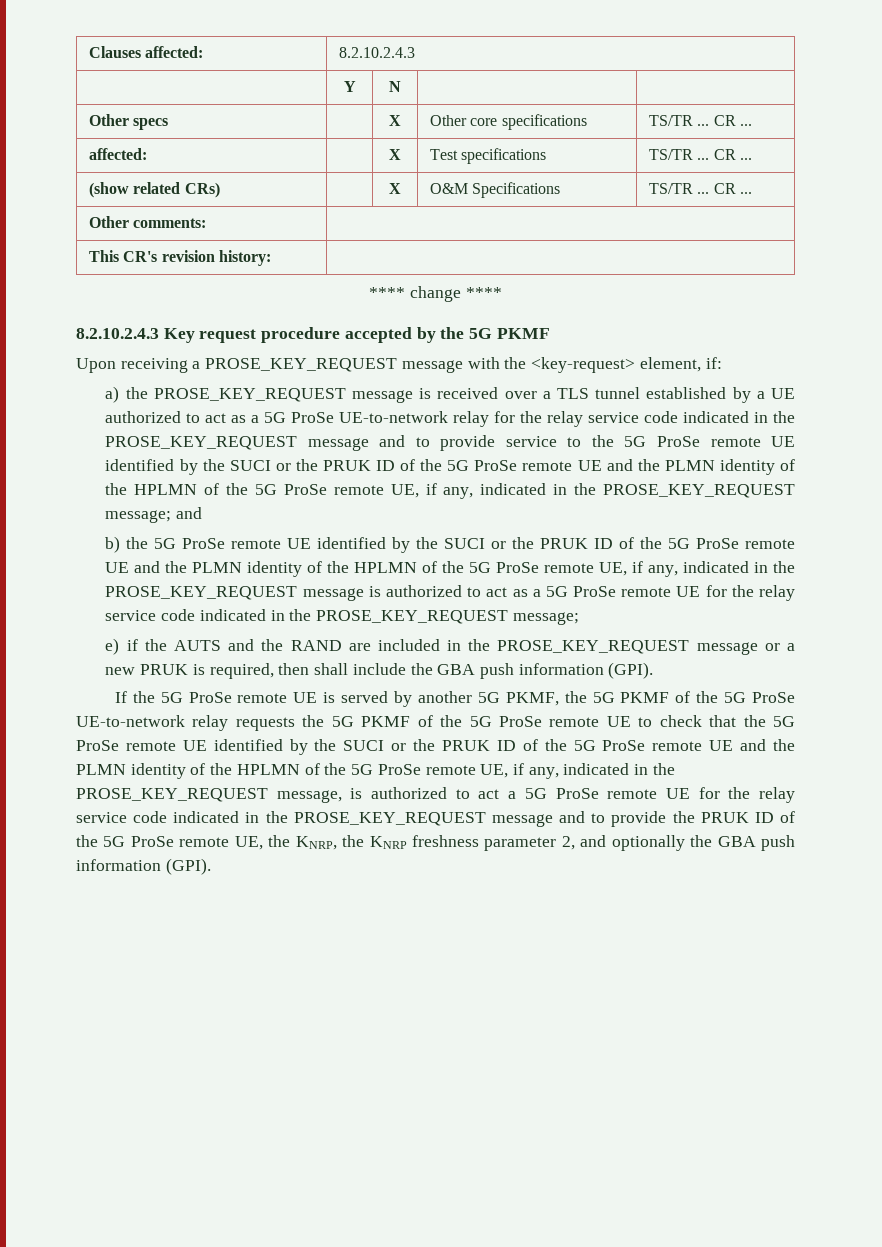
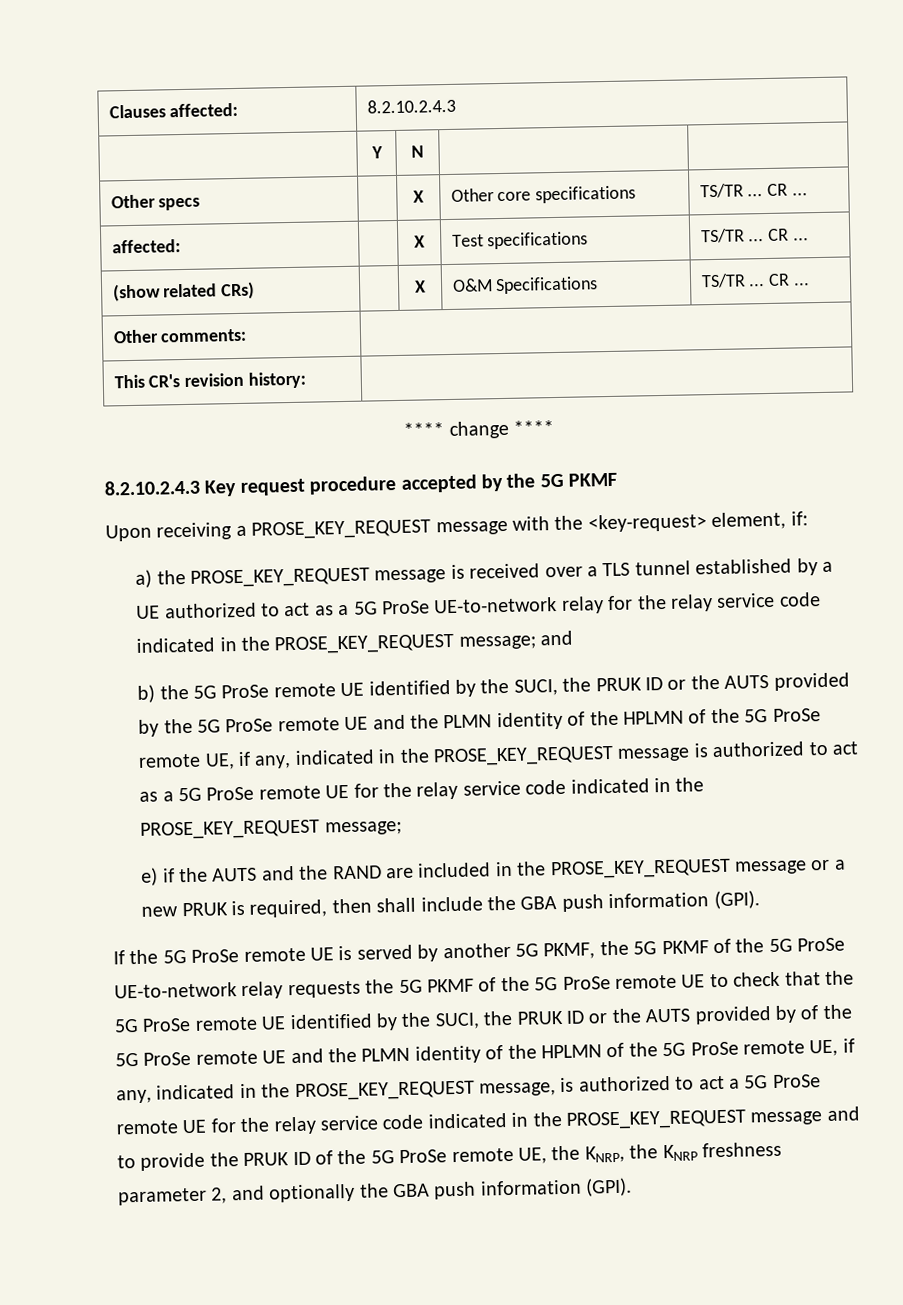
[307,435,796,451] [105,459,795,475] [105,483,795,499] message and to provide service to the 5G ProSe remote UE identified by the SUCI or the PRUK ID of the 5G ProSe remote UE and the PLMN identity of the HPLMN of the 5G ProSe remote UE, if any, indicated in the PROSE_KEY_REQUEST -> (455, 644) none
[444,537,635,549] SUCI or the PRUK ID of -> [513,672,850,696] [138,719,160,737] SUCI, the PRUK ID or the AUTS provided by
[343,739,516,751] SUCI or the PRUK ID -> [434,1005,797,1030] SUCI, the PRUK ID or the AUTS provided by

